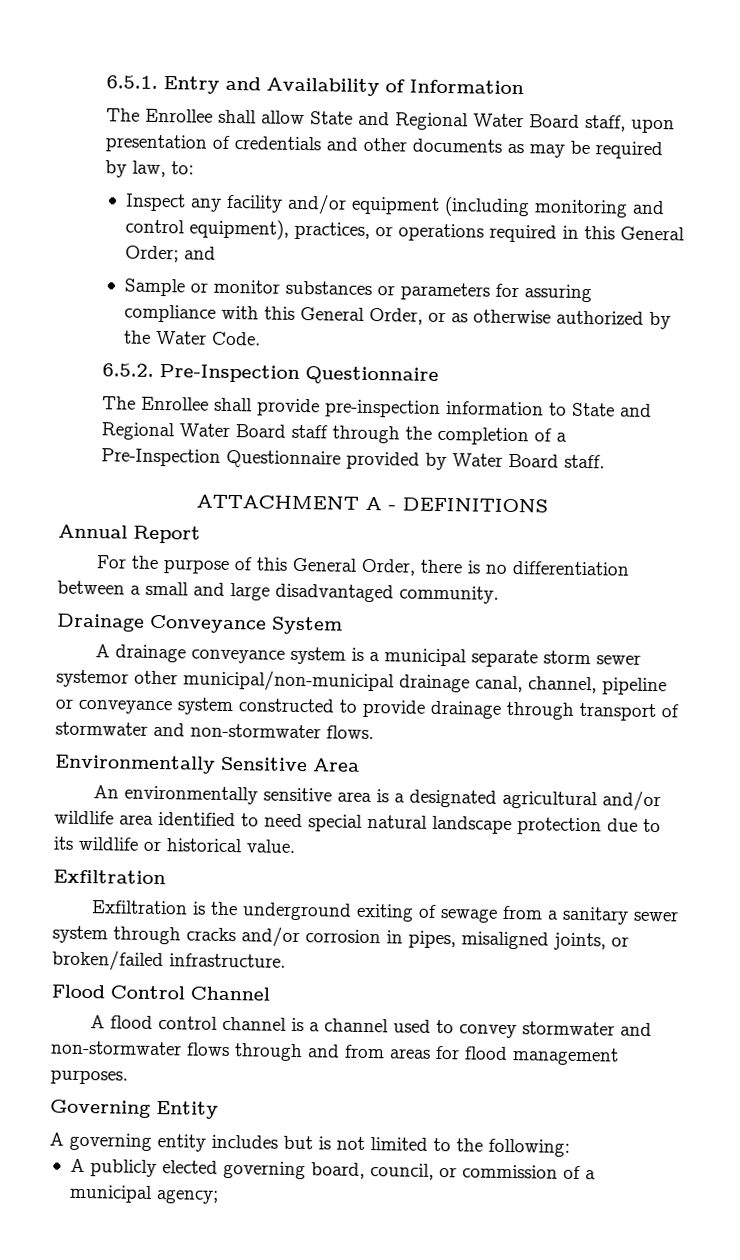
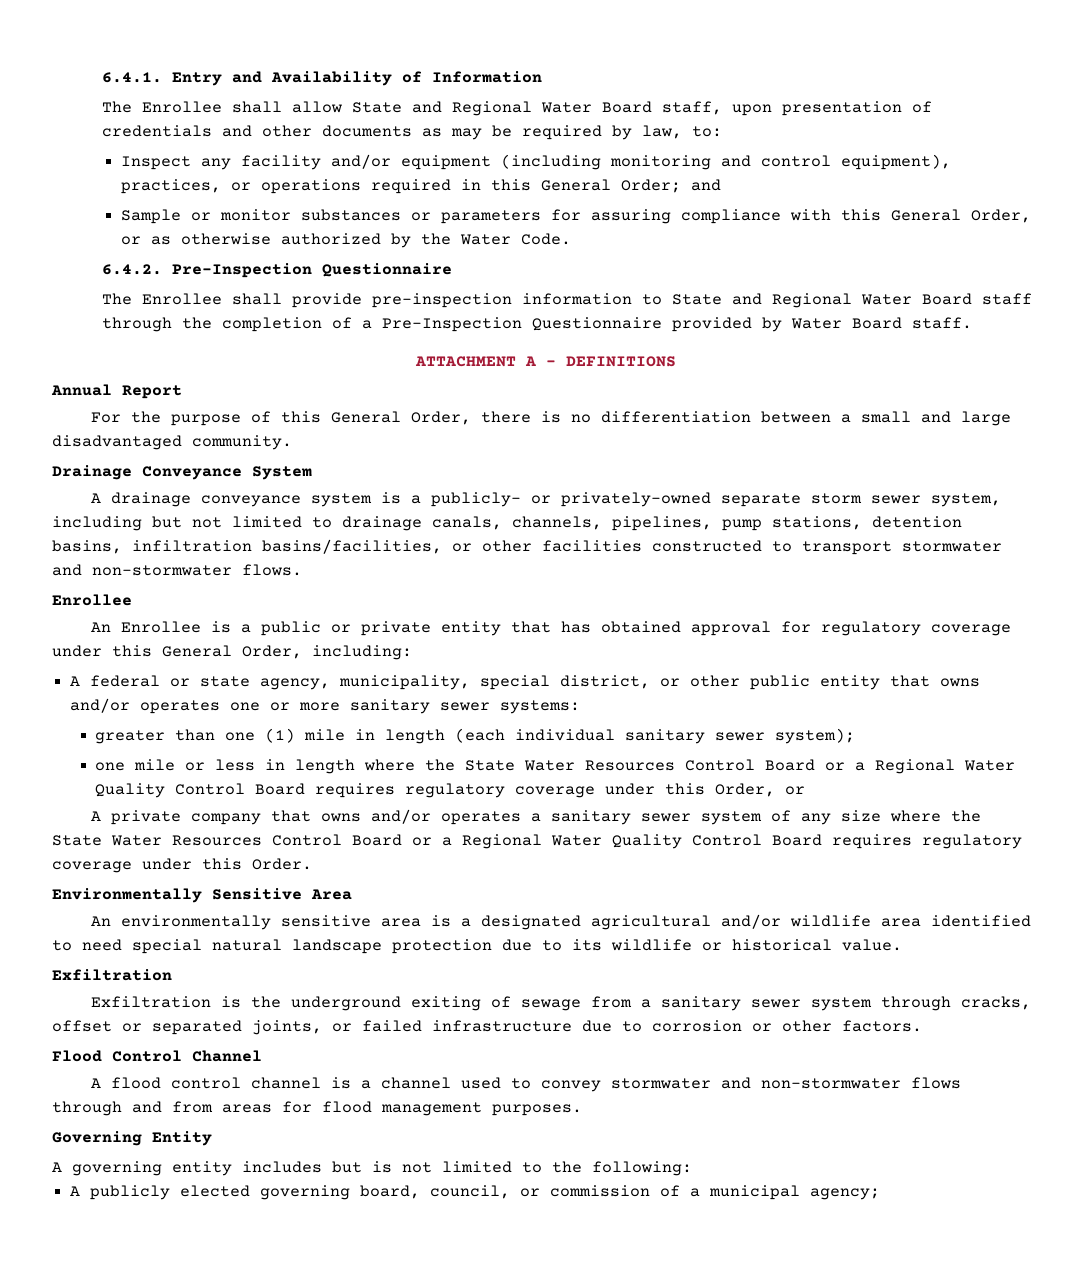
[106,75,159,89] 6.5.1. -> [102,72,163,83] 6.4.1.
[102,363,155,377] 6.5.2. -> [102,264,163,275] 6.4.2.
[383,648,641,668] [56,669,667,696] [55,697,679,722] [55,721,374,740] municipal separate storm sewer systemor other municipal/non-municipal drainage canal, channel, pipeline or conveyance system constructed to provide drainage through transport of stormwater and non-stormwater flows. -> [430,492,1001,507] [52,516,962,531] [52,539,1002,555] [52,564,302,576] [52,594,132,606] [90,621,1011,636] [52,645,412,660] [70,675,981,690] [70,698,581,714] [95,728,856,744] [95,759,1016,774] [95,783,806,798] [90,809,981,825] [52,834,1022,849] [52,858,312,873] publicly- or privately-owned separate storm sewer system, including but not limited to drainage canals, channels, pipelines, pump stations, detention basins, infiltration basins/facilities, or other facilities constructed to transport stormwater and non-stormwater flows. // Enrollee // An Enrollee is a public or private entity that has obtained approval for regulatory coverage under this General Order, including: // A federal or state agency, municipality, special district, or other public entity that owns and/or operates one or more sanitary sewer systems: // greater than one (1) mile in length (each individual sanitary sewer system); // one mile or less in length where the State Water Resources Control Board or a Regional Water Quality Control Board requires regulatory coverage under this Order, or // A private company that owns and/or operates a sanitary sewer system of any size where the State Water Resources Control Board or a Regional Water Quality Control Board requires regulatory coverage under this Order.
[186,926,629,951] [52,949,286,972] cracks and/or corrosion in pipes, misaligned joints, or broken/failed infrastructure. -> [960,996,1031,1010] [52,1020,922,1035] cracks, offset or separated joints, or failed infrastructure due to corrosion or other factors.

